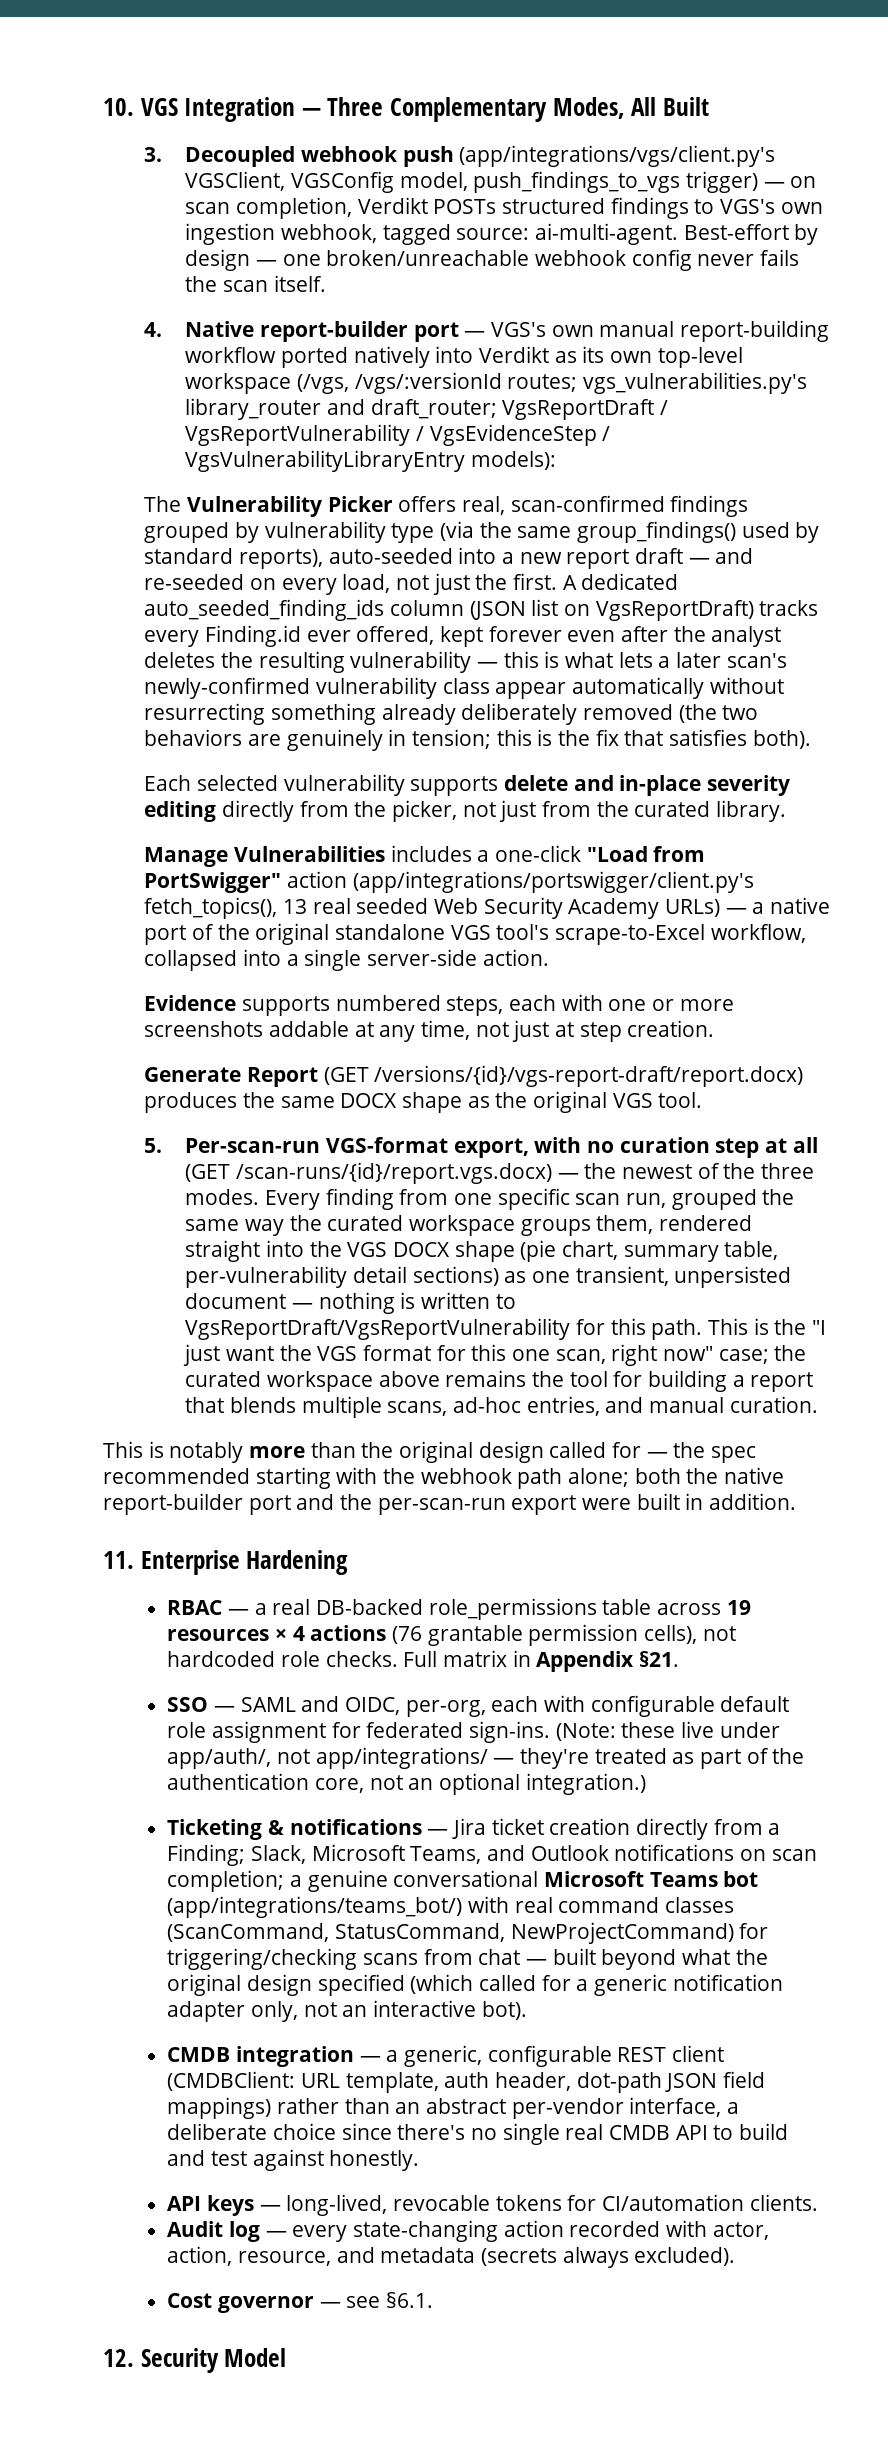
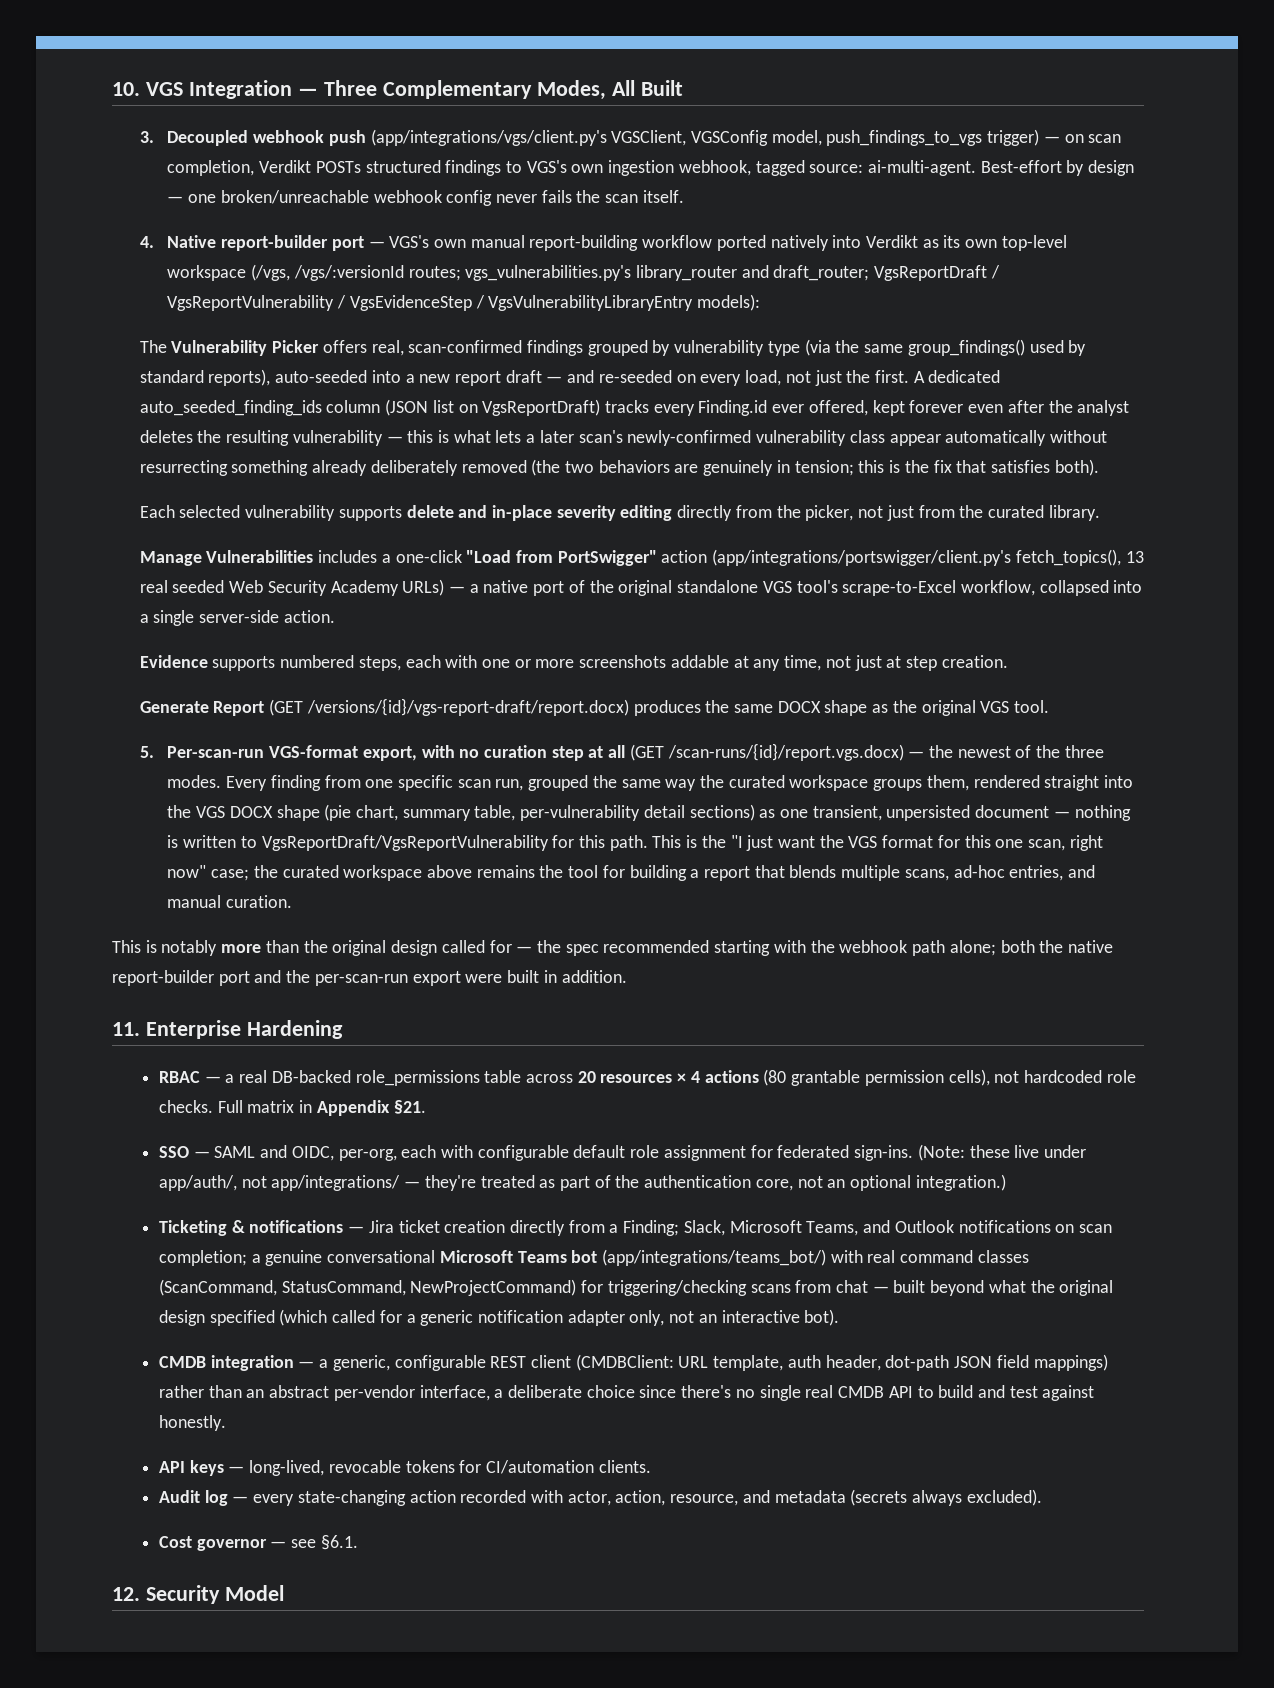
[726,1600,751,1615] 19 -> [577,1071,596,1083] 20
[391,1626,422,1644] (76 -> [763,1069,787,1086] (80

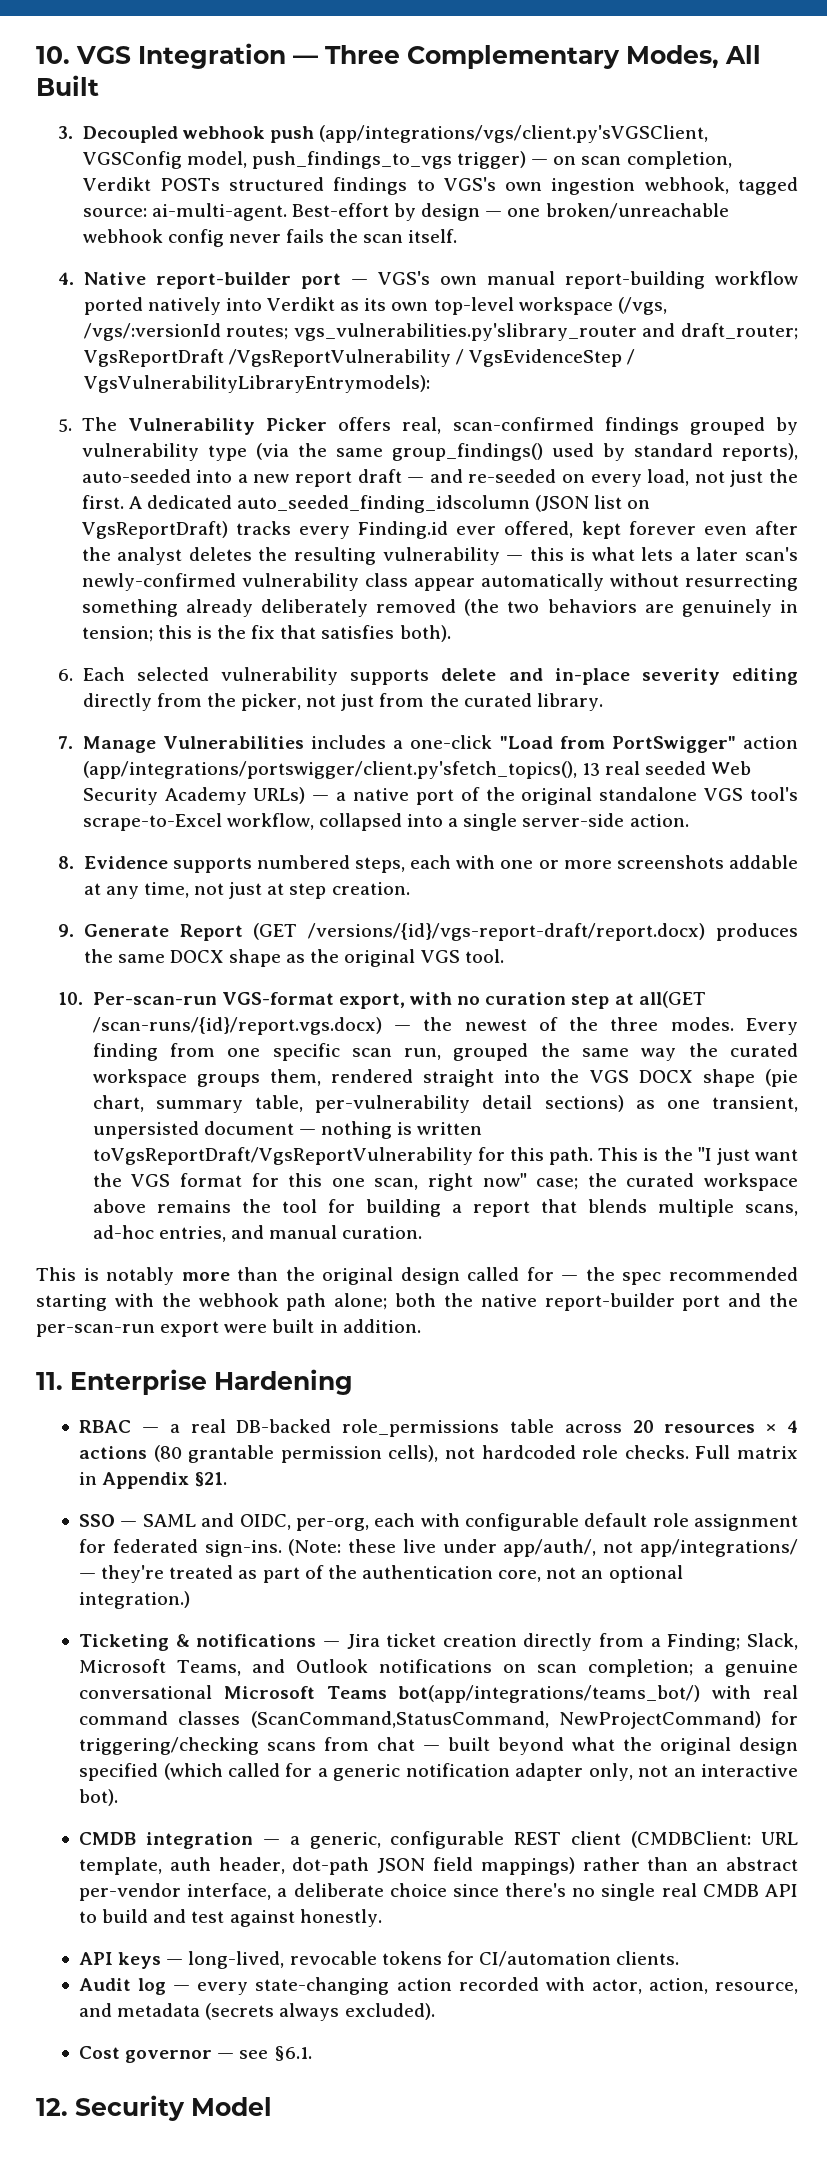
[370,129,687,146] (app/integrations/vgs/client.py's VGSClient, -> [319,125,709,143] (app/integrations/vgs/client.py'sVGSClient,
[465,265,737,281] vgs_vulnerabilities.py's library_router -> [293,323,637,341] vgs_vulnerabilities.py'slibrary_router
[990,265,1000,279] [167,295,335,311] / VgsReportVulnerability -> [228,349,451,367] /VgsReportVulnerability
[488,294,760,311] VgsVulnerabilityLibraryEntry models): // -> [83,375,430,393] [58,419,73,432] VgsVulnerabilityLibraryEntrymodels): // 5.
[139,400,381,416] auto_seeded_finding_ids column -> [237,495,531,513] auto_seeded_finding_idscolumn
(1099, 467) none -> [58,669,74,681] 6.
(1100, 513) none -> [58,736,74,749] 7.
[712,549,1121,566] (app/integrations/portswigger/client.py's fetch_topics(), -> [82,761,577,779] (app/integrations/portswigger/client.py'sfetch_topics(),
(335, 616) none -> [58,856,75,869] 8.
(1008, 661) none -> [58,924,75,937] 9.
[139,746,154,758] 5. -> [58,992,84,1005] 10.
[608,744,664,761] all (GET -> [638,991,706,1008] all(GET
[240,835,549,851] to VgsReportDraft/VgsReportVulnerability -> [92,1147,473,1165] toVgsReportDraft/VgsReportVulnerability
[571,1249,826,1266] bot (app/integrations/teams_bot/) -> [398,1685,701,1703] bot(app/integrations/teams_bot/)
[158,1279,406,1296] (ScanCommand, StatusCommand, -> [250,1711,549,1728] (ScanCommand,StatusCommand,

